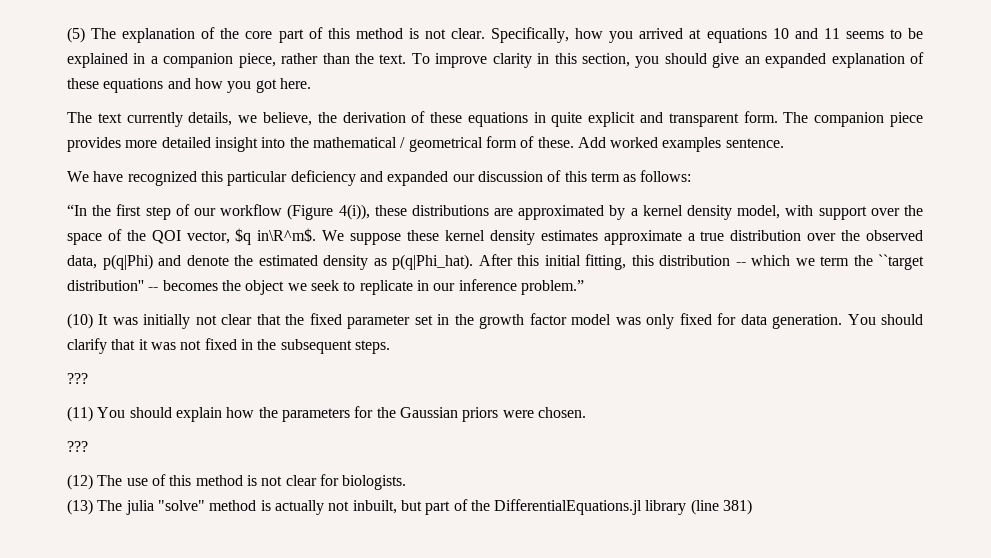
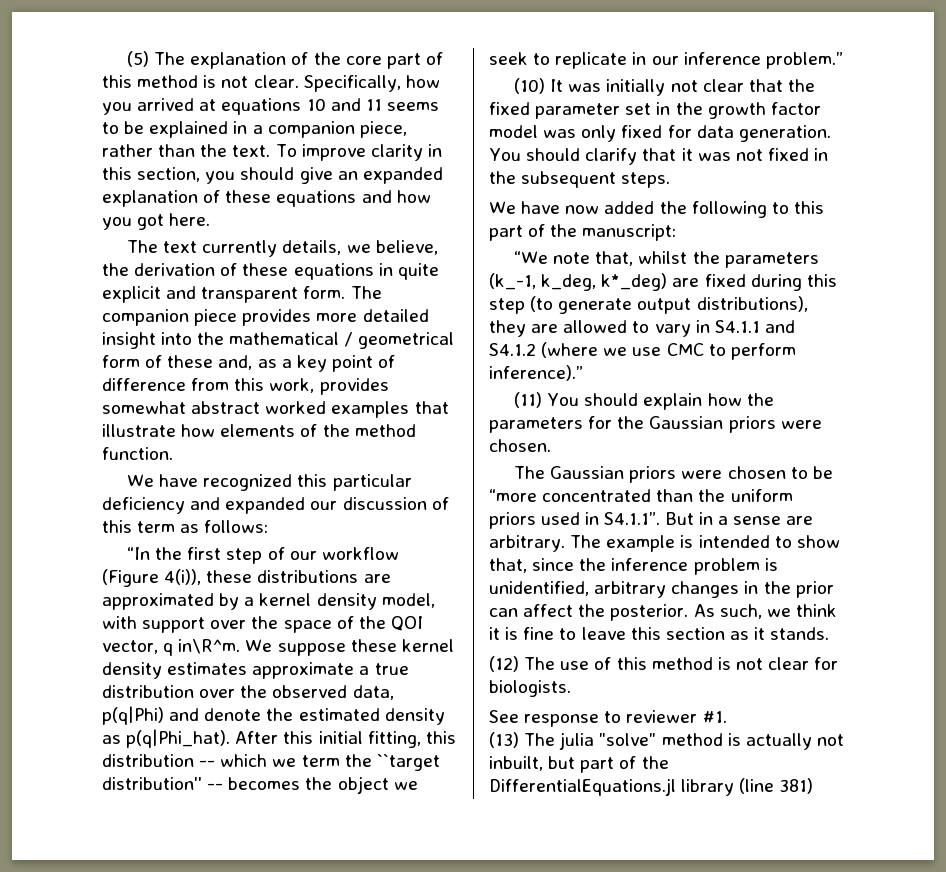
[537,137,784,152] these. Add worked examples sentence. -> [167,355,396,372] [102,378,389,395] [102,401,449,418] [102,424,416,437] [102,447,173,460] these and, as a key point of difference from this work, provides somewhat abstract worked examples that illustrate how elements of the method function.
[235,228,317,245] $q in\R^m$. -> [163,639,241,656] q in\R^m.
[67,373,88,384] ??? -> [489,201,824,218] [489,224,677,241] [514,251,819,268] [489,273,837,291] [489,296,808,314] [489,320,795,337] [489,342,796,360] [489,365,583,381] We have now added the following to this part of the manuscript: // “We note that, whilst the parameters (k_-1, k_deg, k*_deg) are fixed during this step (to generate output distributions), they are allowed to vary in S4.1.1 and S4.1.2 (where we use CMC to perform inference).”
[67,441,88,452] ??? -> [514,466,833,483] [489,489,793,502] [489,512,814,529] [489,535,840,552] [489,558,778,575] [489,581,834,598] [489,604,837,621] [489,627,830,640] The Gaussian priors were chosen to be “more concentrated than the uniform priors used in S4.1.1”. But in a sense are arbitrary. The example is intended to show that, since the inference problem is unidentified, arbitrary changes in the prior can affect the posterior. As such, we think it is fine to leave this section as it stands.
(407, 482) none -> [489,710,727,727] // See response to reviewer #1.

